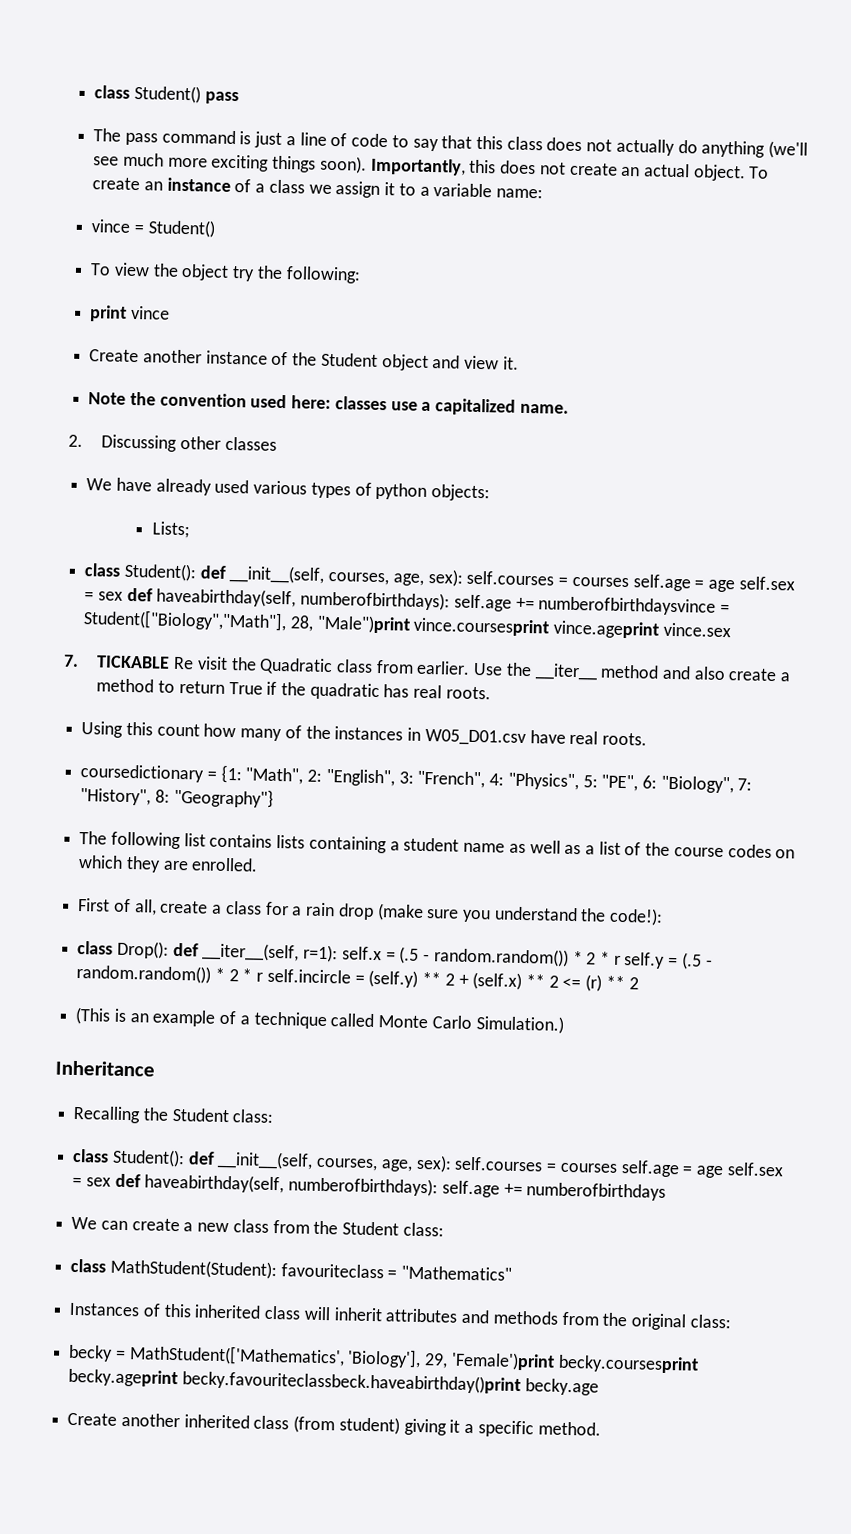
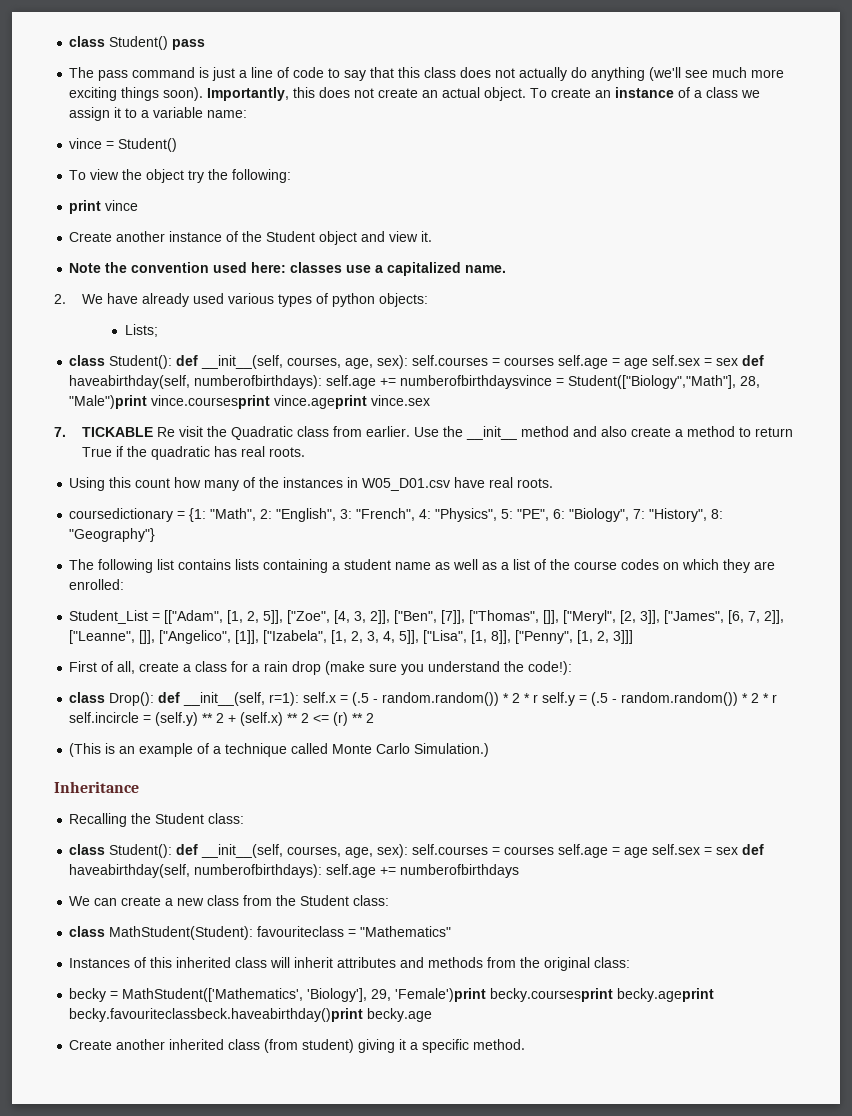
[101,434,277,452] Discussing other classes // -> (66, 299) none
[534,663,598,681] __iter__ -> [465,426,517,440] __init__
[191,857,259,872] enrolled. -> [69,579,125,590] [69,610,785,624] [69,630,634,644] enrolled: // Student_List = [["Adam", [1, 2, 5]], ["Zoe", [4, 3, 2]], ["Ben", [7]], ["Thomas", []], ["Meryl", [2, 3]], ["James", [6, 7, 2]], ["Leanne", []], ["Angelico", [1]], ["Izabela", [1, 2, 3, 4, 5]], ["Lisa", [1, 8]], ["Penny", [1, 2, 3]]]
[202,942,300,962] __iter__(self, -> [183,692,266,706] __init__(self,

